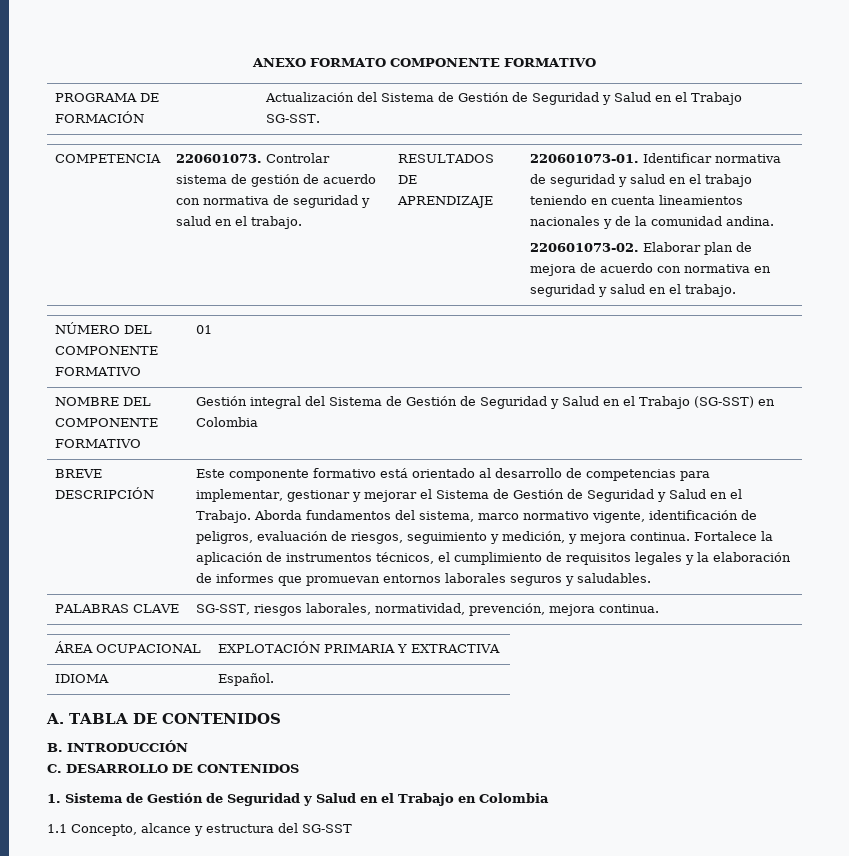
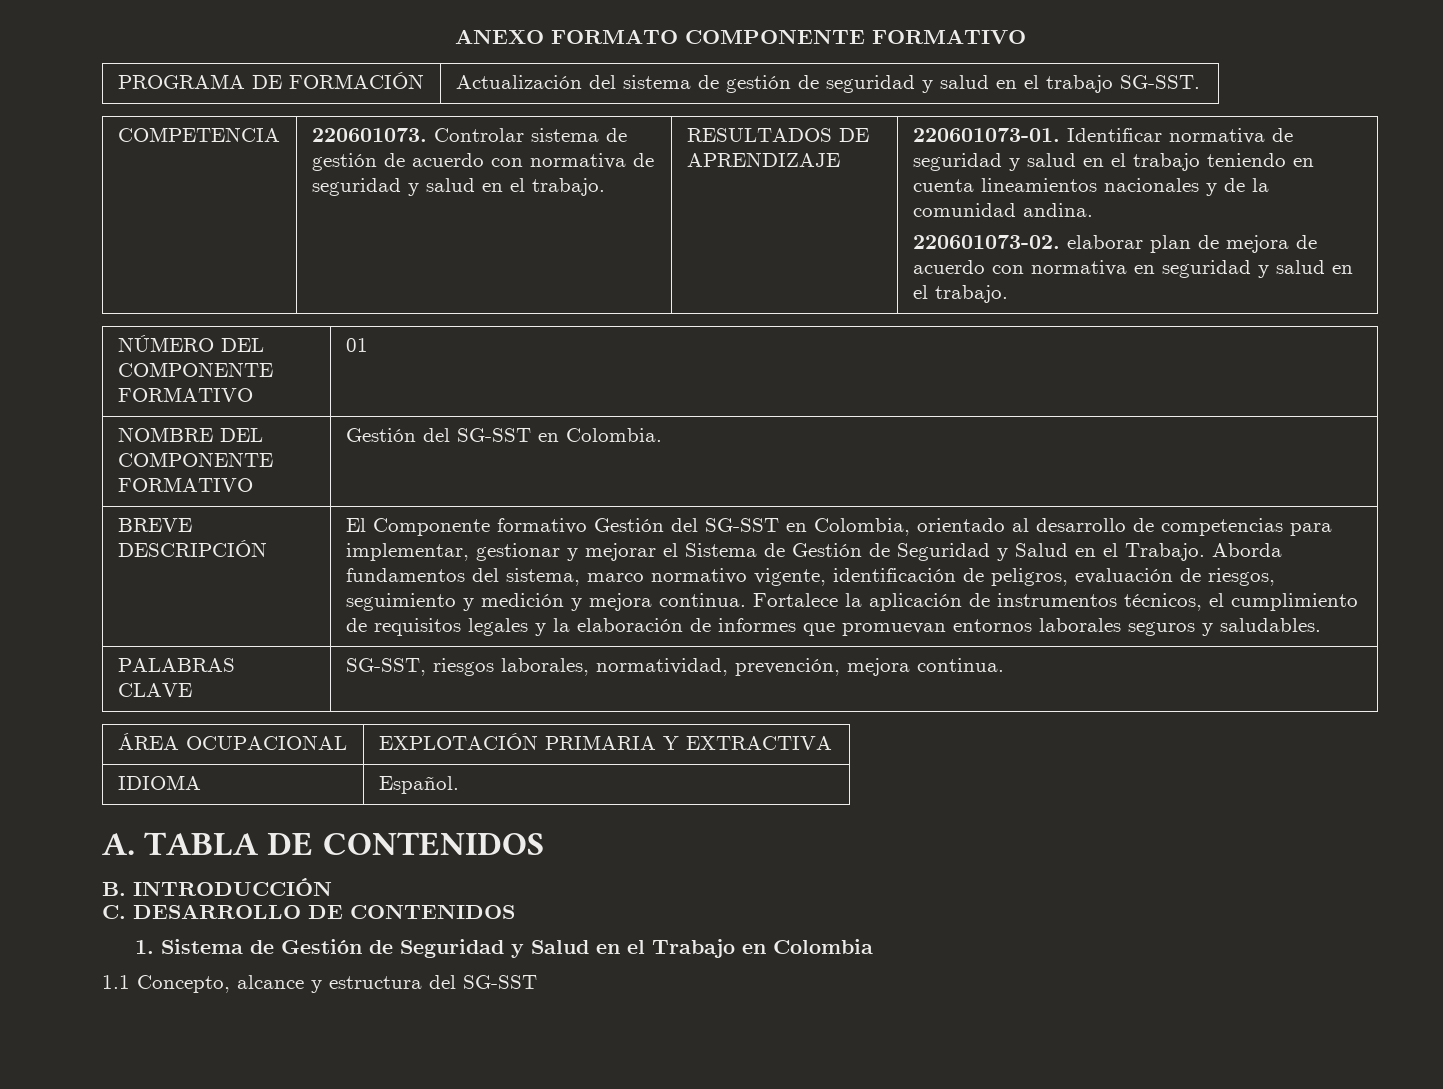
[380,92,742,105] Sistema de Gestión de Seguridad y Salud en el Trabajo -> [622,75,1113,93] sistema de gestión de seguridad y salud en el trabajo
[642,242,701,252] Elaborar -> [1066,235,1143,249] elaborar
[249,396,775,409] [195,417,258,427] [54,469,102,478] [54,487,154,499] [195,468,408,481] integral del Sistema de Gestión de Seguridad y Salud en el Trabajo (SG-SST) en Colombia // BREVE DESCRIPCIÓN | Este componente formativo está -> [422,428,662,442] [117,518,192,532] [117,540,267,557] [345,518,910,536] del SG-SST en Colombia. // BREVE DESCRIPCIÓN | El Componente formativo Gestión del SG-SST en Colombia,
[501,531,565,543] medición, -> [480,593,564,607] medición

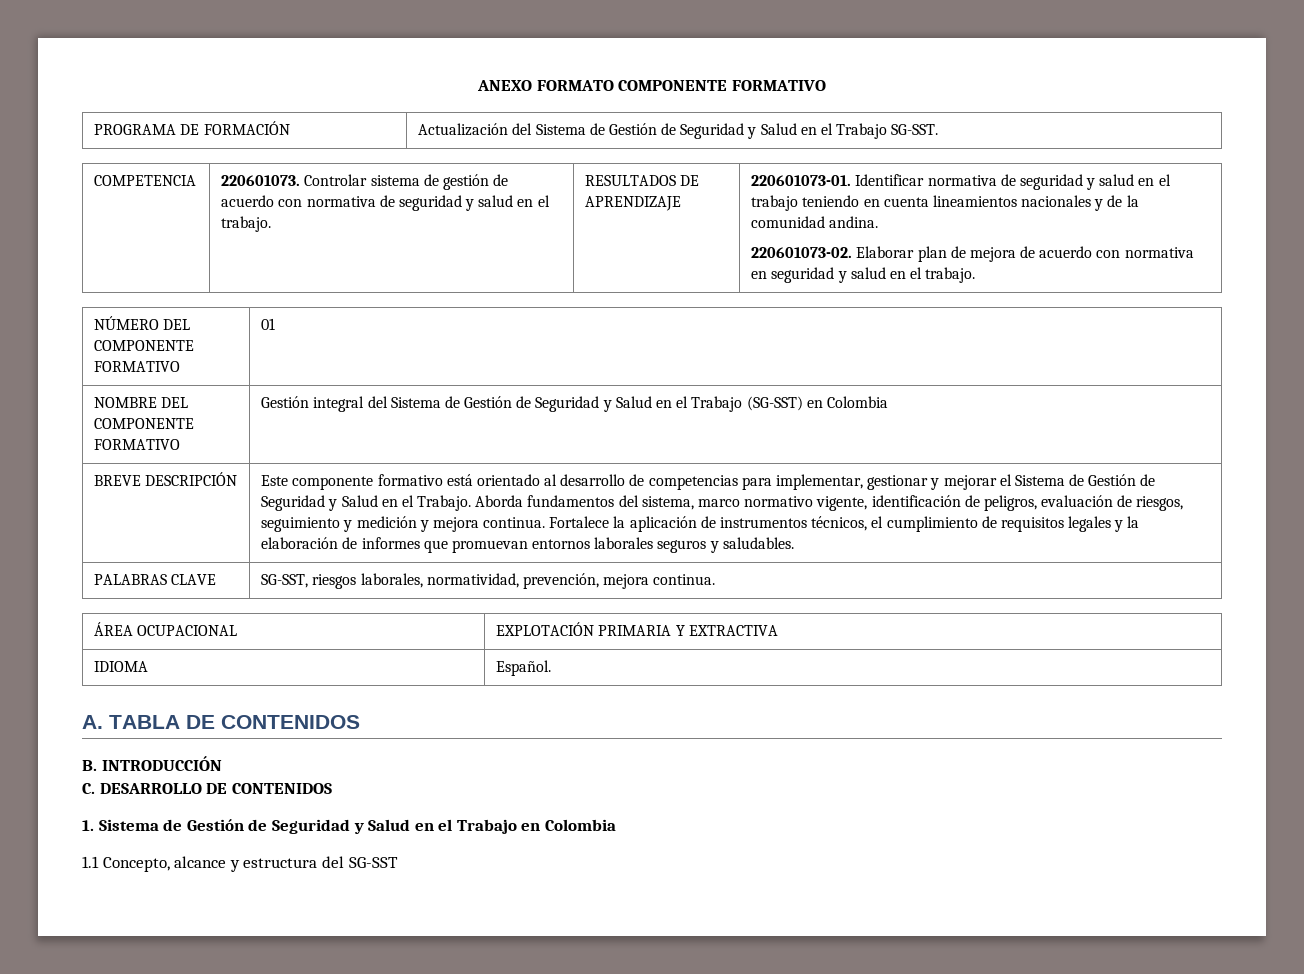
[622,75,1113,93] sistema de gestión de seguridad y salud en el trabajo -> [535,123,888,139] Sistema de Gestión de Seguridad y Salud en el Trabajo
[1066,235,1143,249] elaborar -> [856,246,915,258] Elaborar
[422,428,662,442] [117,518,192,532] [117,540,267,557] [345,518,910,536] del SG-SST en Colombia. // BREVE DESCRIPCIÓN | El Componente formativo Gestión del SG-SST en Colombia, -> [313,396,888,412] [94,472,238,486] [261,474,473,490] integral del Sistema de Gestión de Seguridad y Salud en el Trabajo (SG-SST) en Colombia // BREVE DESCRIPCIÓN | Este componente formativo está

